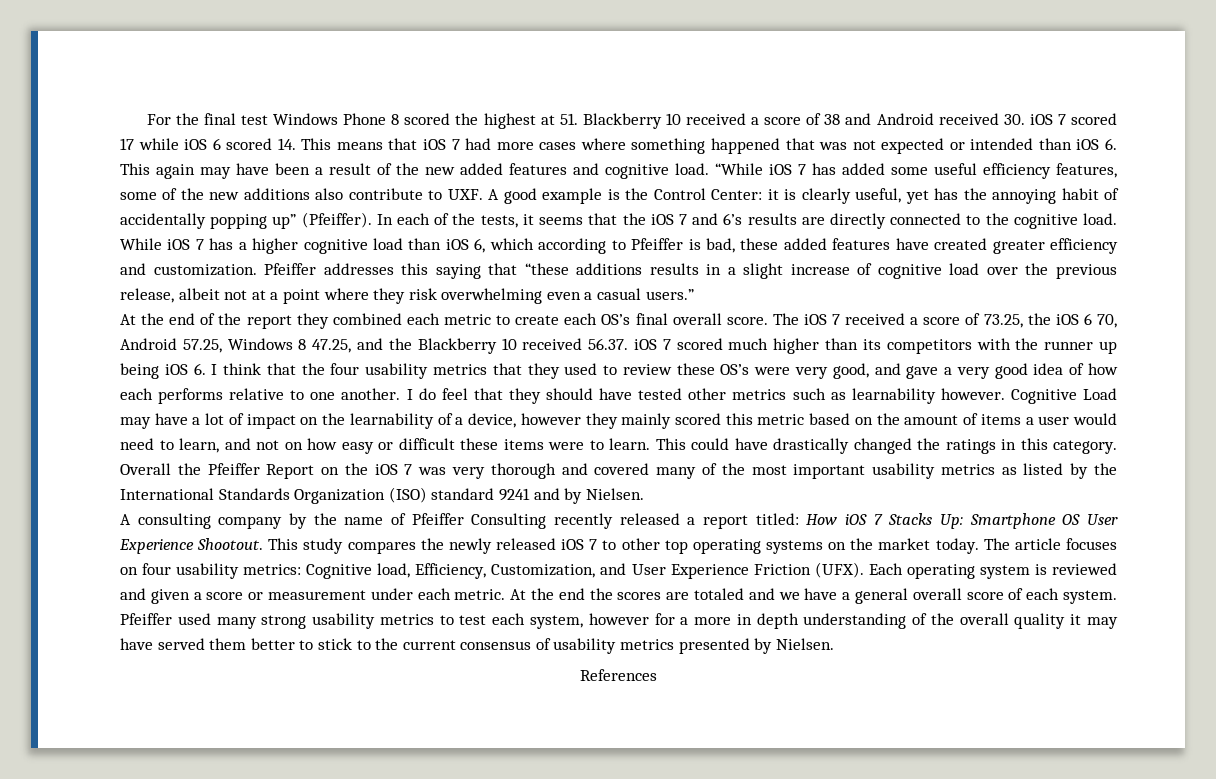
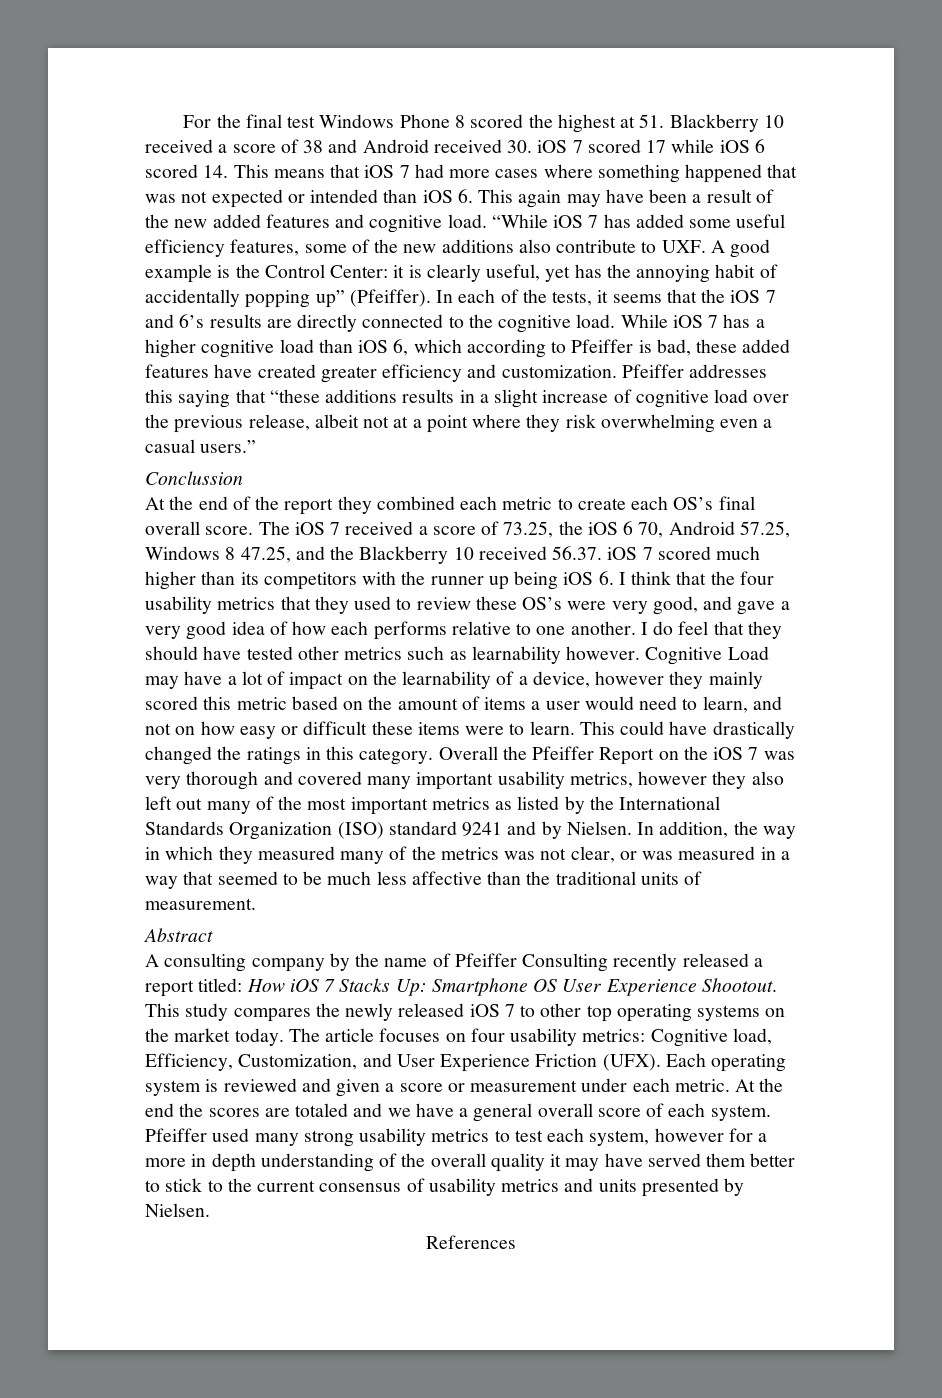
(694, 294) none -> [145,471,243,485] // Conclussion
(697, 473) none -> [416,771,784,790] [145,796,251,814] important usability metrics, however they also left out many
[872,463,936,479] usability -> (428, 806) none
(644, 494) none -> [637,821,796,839] [145,846,790,864] [145,871,703,889] [145,898,256,910] [144,928,213,942] In addition, the way in which they measured many of the metrics was not clear, or was measured in a way that seemed to be much less affective than the traditional units of measurement. // Abstract
(675, 644) none -> [564,1178,637,1192] and units

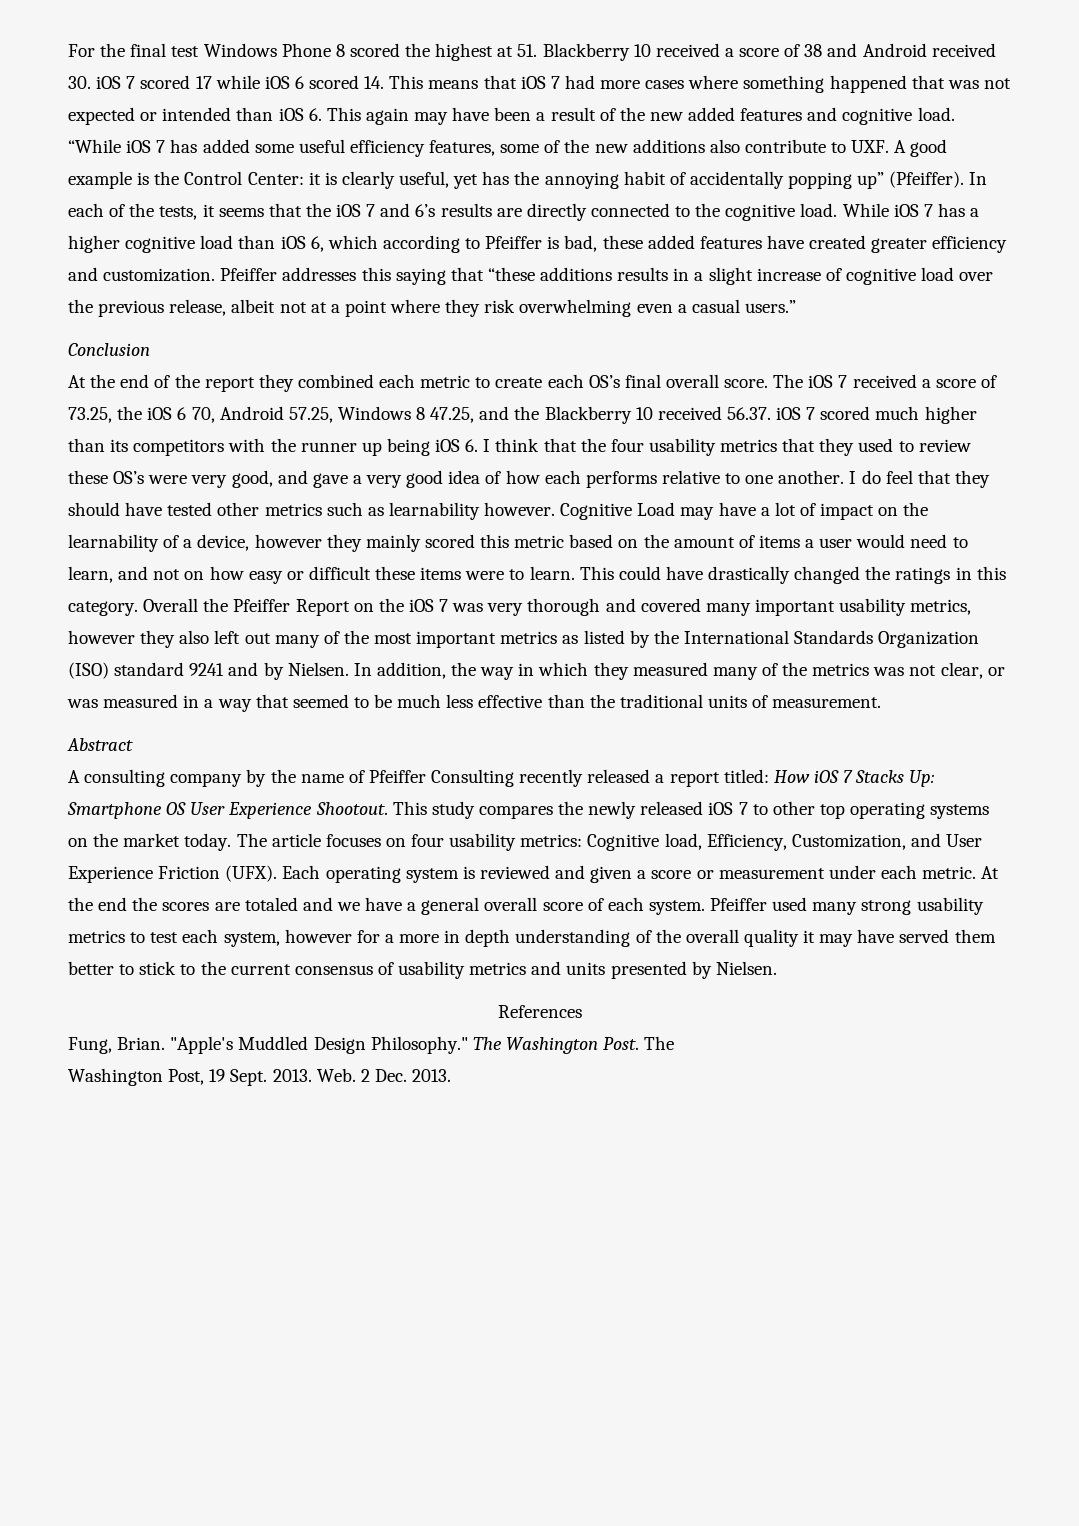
[145,471,243,485] Conclussion -> [68,343,150,356] Conclusion
[411,871,482,885] affective -> [478,695,543,708] effective
(516, 1242) none -> [68,1036,675,1054] [68,1068,452,1086] // Fung, Brian. "Apple's Muddled Design Philosophy." The Washington Post. The // Washington Post, 19 Sept. 2013. Web. 2 Dec. 2013.

